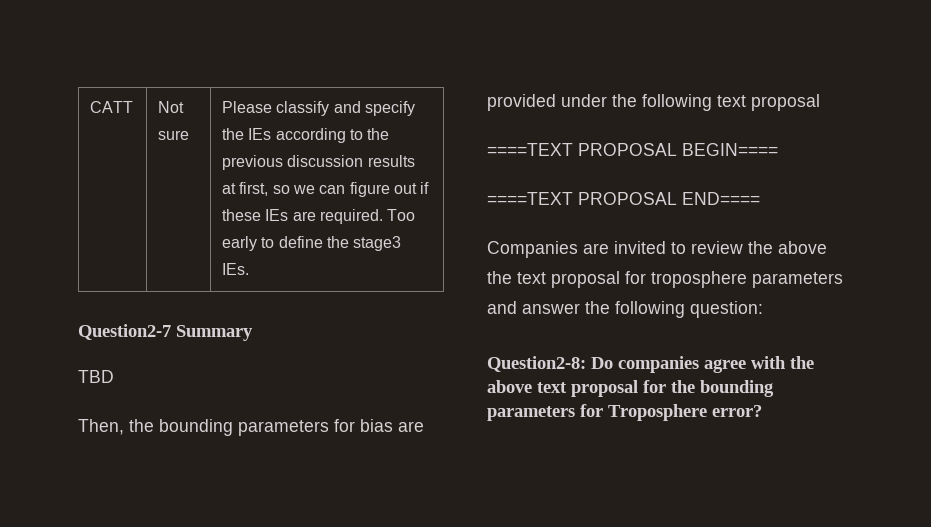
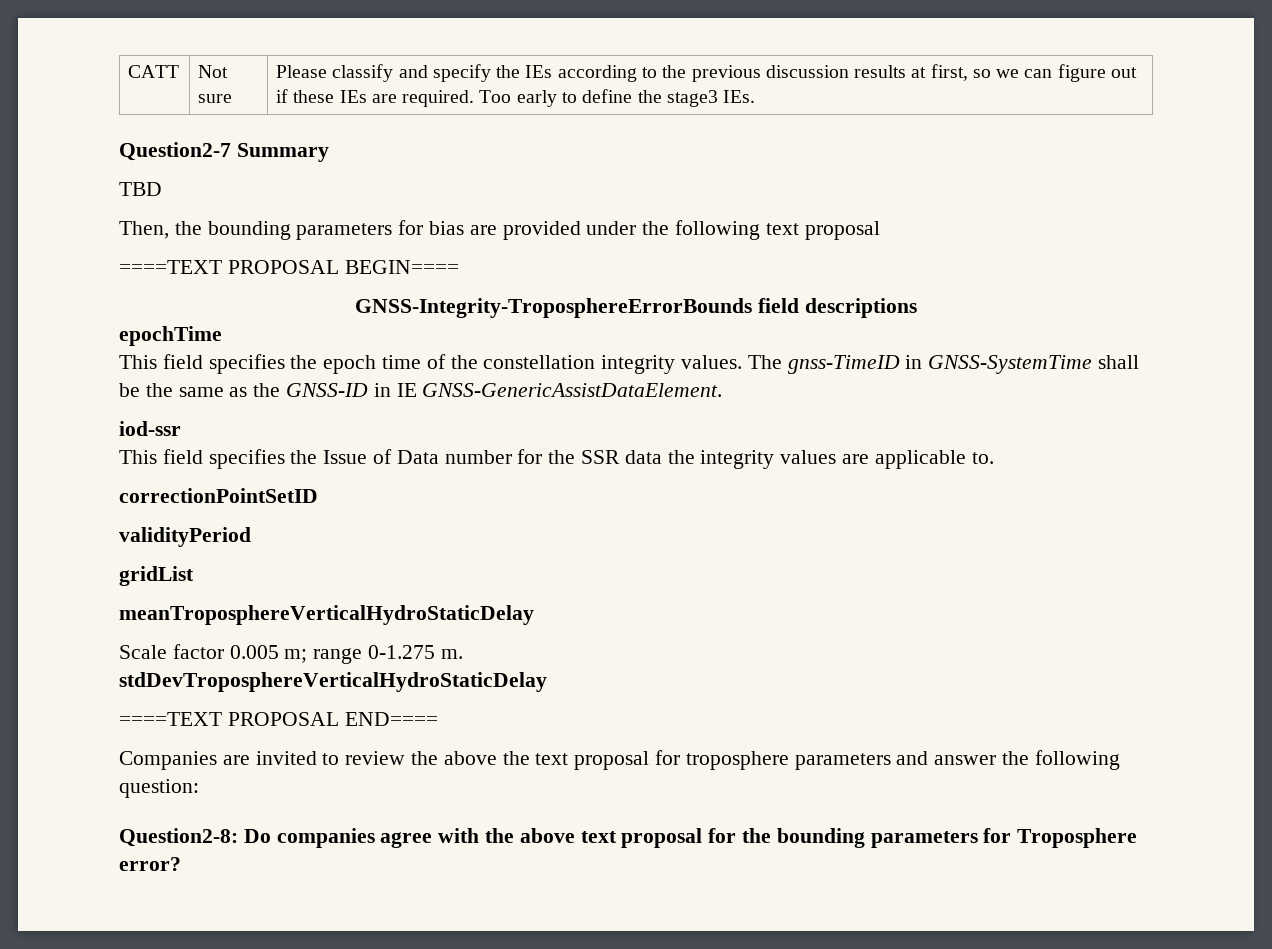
(778, 149) none -> [355,298,917,318] [119,326,222,346] [119,354,1140,374] [119,383,723,397] [119,421,181,436] [119,449,994,469] [119,488,318,503] [119,527,251,547] [119,566,194,586] [119,605,534,625] [119,644,463,664] [119,672,547,692] // GNSS-Integrity-TroposphereErrorBounds field descriptions // epochTime // This field specifies the epoch time of the constellation integrity values. The gnss-TimeID in GNSS-SystemTime shall be the same as the GNSS-ID in IE GNSS-GenericAssistDataElement. // iod-ssr // This field specifies the Issue of Data number for the SSR data the integrity values are applicable to. // correctionPointSetID // validityPeriod // gridList // meanTroposphereVerticalHydroStaticDelay // Scale factor 0.005 m; range 0-1.275 m. // stdDevTroposphereVerticalHydroStaticDelay

